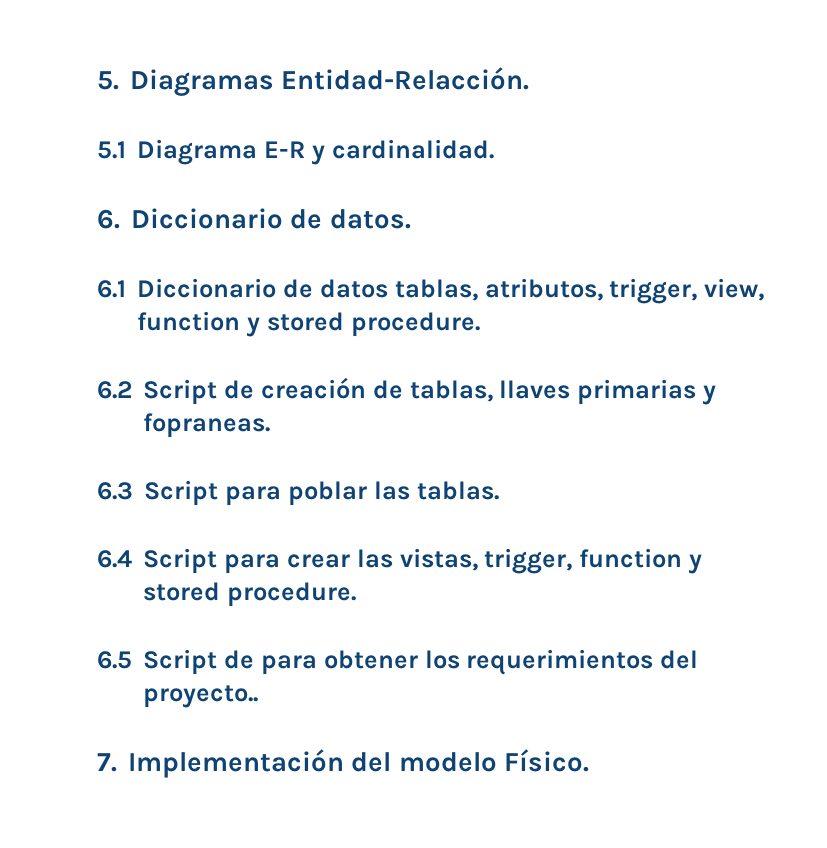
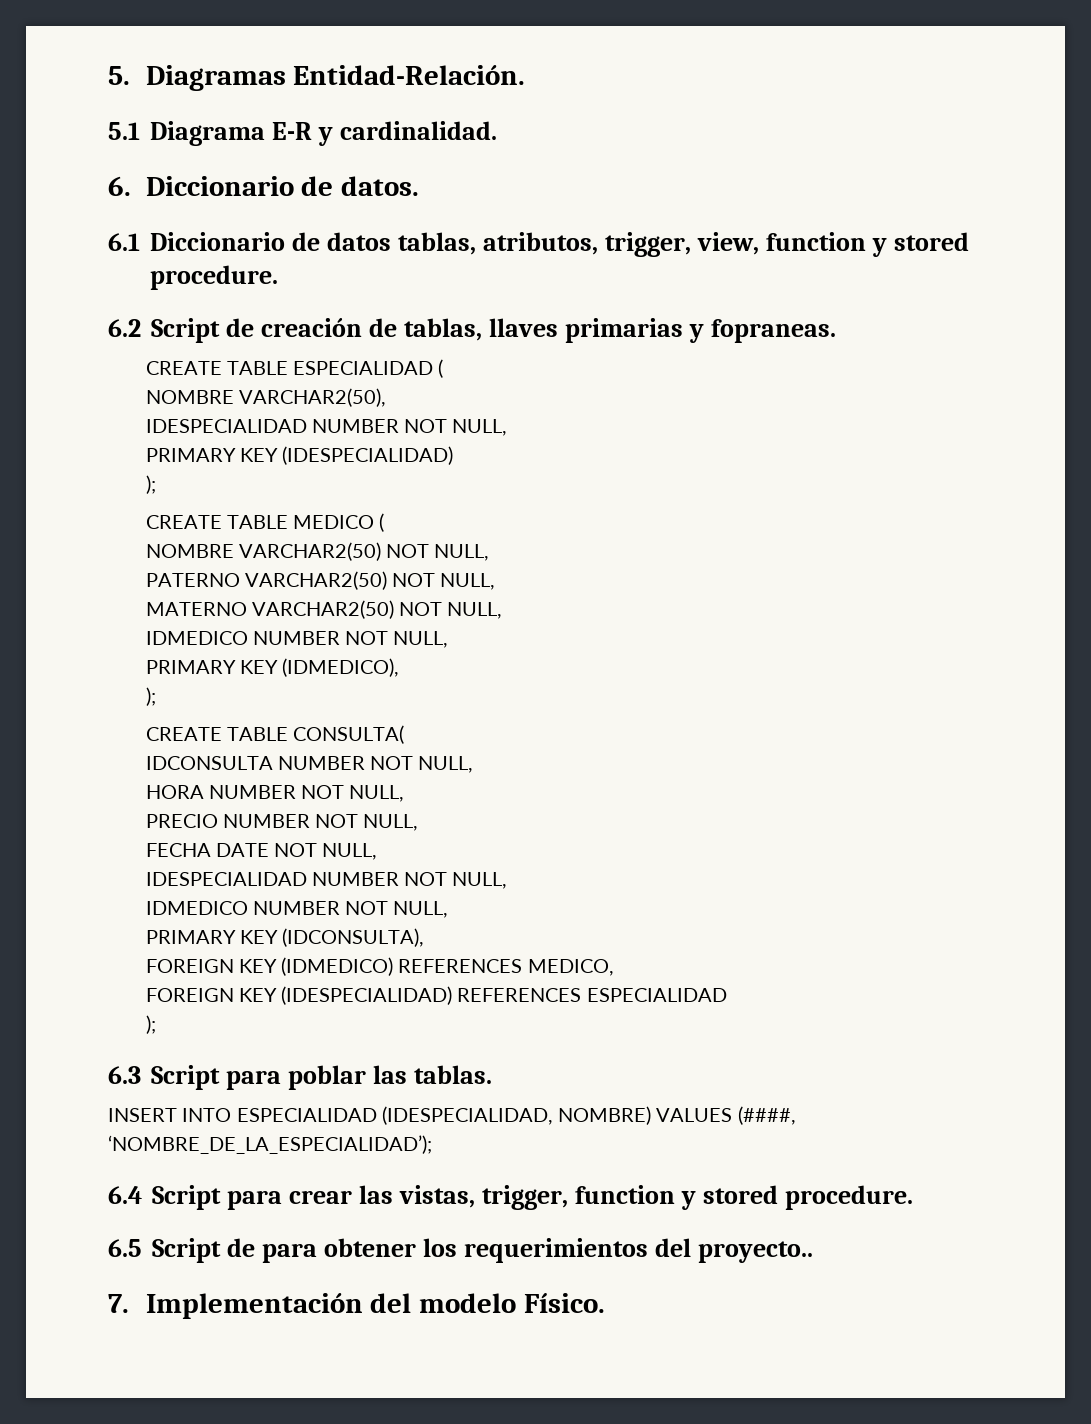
[281,67,530,90] Entidad-Relacción. -> [293,65,526,85] Entidad-Relación.
(270, 425) none -> [145,359,444,378] [145,388,386,407] [145,419,508,436] [145,446,454,465] [145,475,156,494] [145,513,385,532] [145,542,490,561] [145,571,496,590] [145,600,503,619] [145,631,449,648] [145,658,400,677] [145,687,156,706] [145,725,405,744] [145,756,474,773] [145,785,405,802] [145,814,419,831] [145,843,378,860] [145,872,508,889] [145,901,449,918] [145,928,425,947] [145,957,614,976] [145,986,727,1005] [145,1015,156,1034] // CREATE TABLE ESPECIALIDAD ( // NOMBRE VARCHAR2(50), // IDESPECIALIDAD NUMBER NOT NULL, // PRIMARY KEY (IDESPECIALIDAD) // ); // CREATE TABLE MEDICO ( // NOMBRE VARCHAR2(50) NOT NULL, // PATERNO VARCHAR2(50) NOT NULL, // MATERNO VARCHAR2(50) NOT NULL, // IDMEDICO NUMBER NOT NULL, // PRIMARY KEY (IDMEDICO), // ); // CREATE TABLE CONSULTA( // IDCONSULTA NUMBER NOT NULL, // HORA NUMBER NOT NULL, // PRECIO NUMBER NOT NULL, // FECHA DATE NOT NULL, // IDESPECIALIDAD NUMBER NOT NULL, // IDMEDICO NUMBER NOT NULL, // PRIMARY KEY (IDCONSULTA), // FOREIGN KEY (IDMEDICO) REFERENCES MEDICO, // FOREIGN KEY (IDESPECIALIDAD) REFERENCES ESPECIALIDAD // );
(499, 490) none -> [108,1106,796,1125] [108,1135,432,1154] // INSERT INTO ESPECIALIDAD (IDESPECIALIDAD, NOMBRE) VALUES (####, ‘NOMBRE_DE_LA_ESPECIALIDAD’);

